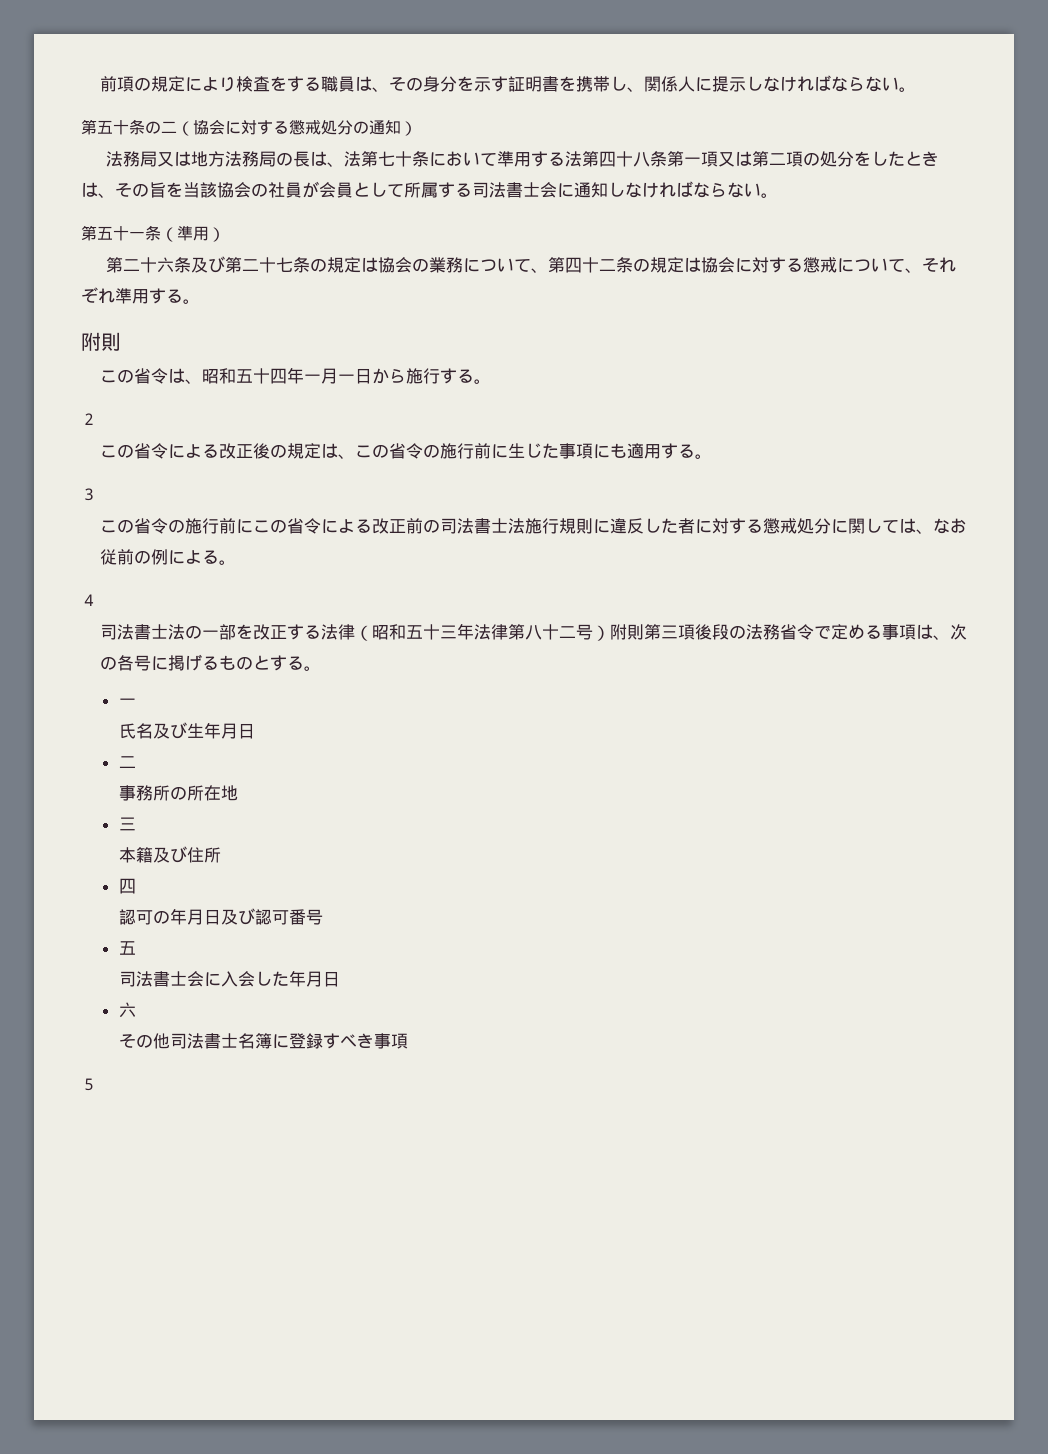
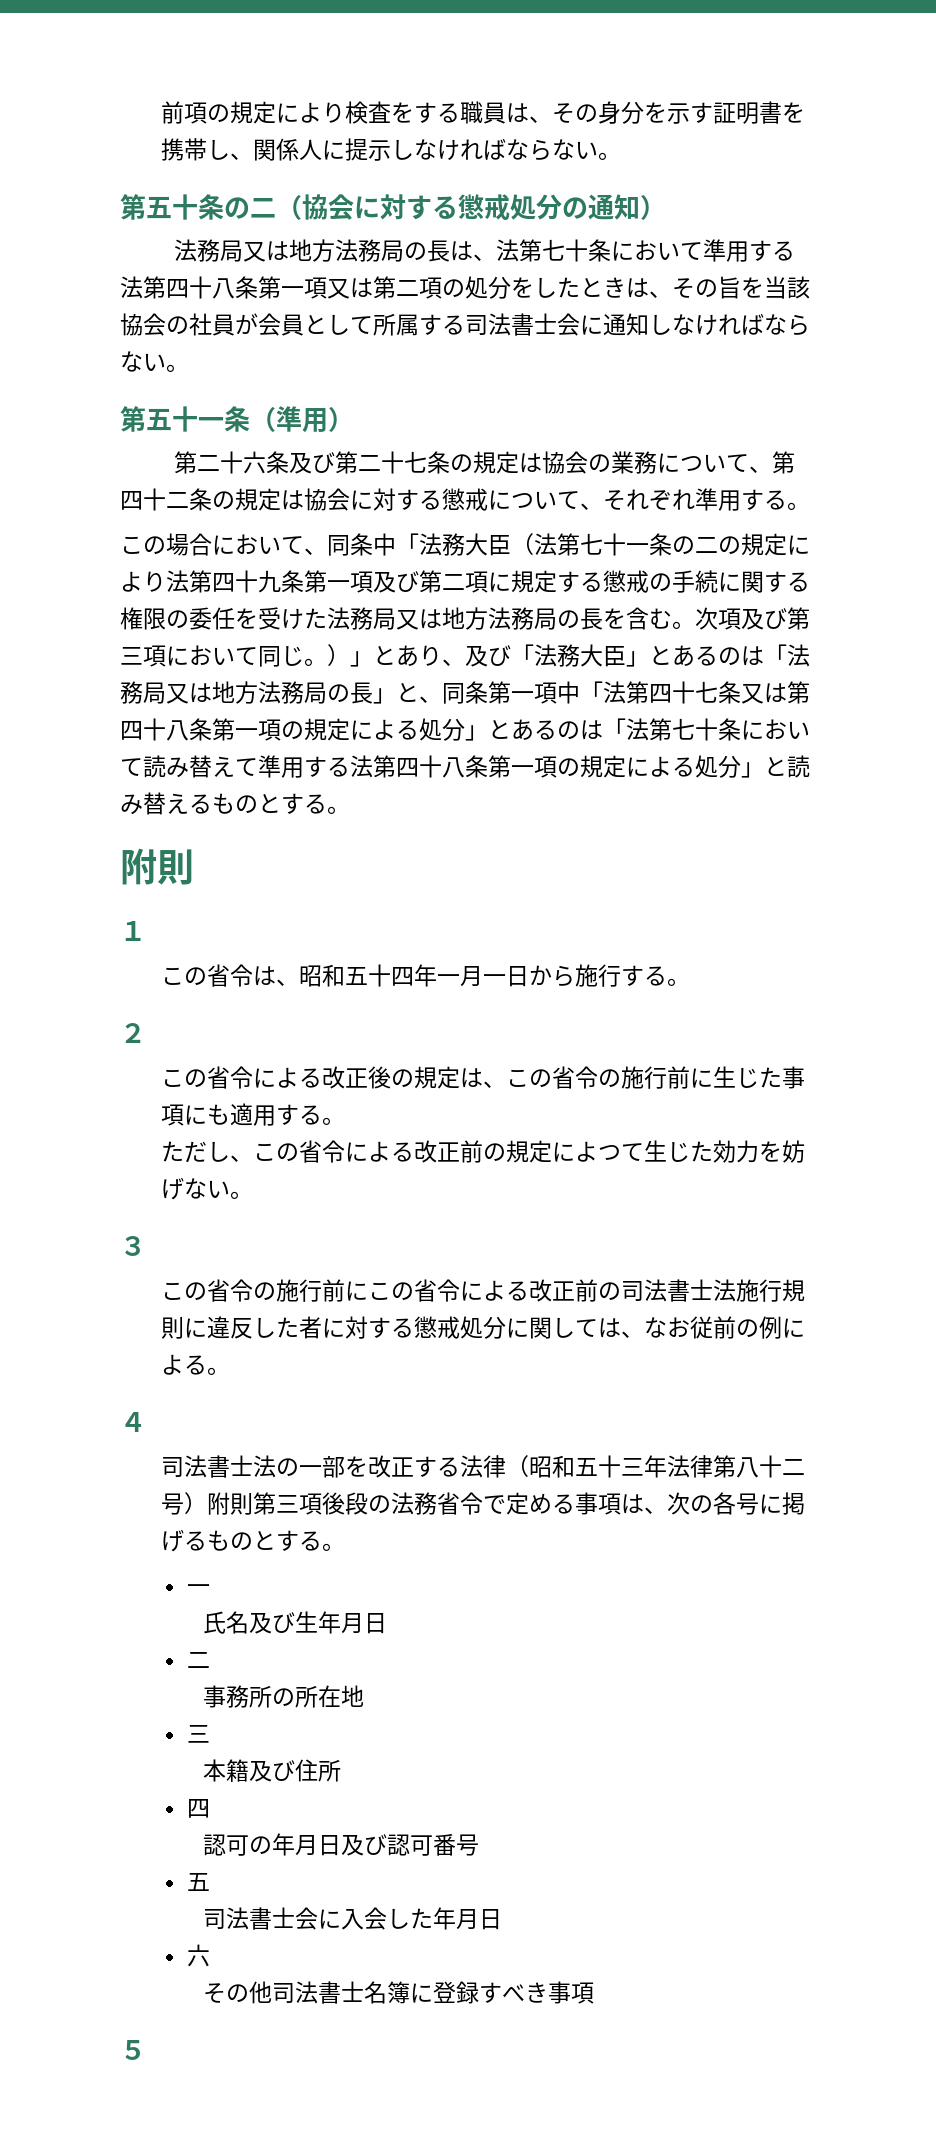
[81,332,121,351] // 附則 -> [120,533,810,556] [120,570,810,593] [120,607,810,630] [120,644,810,667] [120,681,810,704] [120,718,810,741] [120,755,810,778] [120,792,350,815] [120,848,194,885] [120,921,146,941] // この場合において、同条中「法務大臣（法第七十一条の二の規定により法第四十九条第一項及び第二項に規定する懲戒の手続に関する権限の委任を受けた法務局又は地方法務局の長を含む。次項及び第三項において同じ。）」とあり、及び「法務大臣」とあるのは「法務局又は地方法務局の長」と、同条第一項中「法第四十七条又は第四十八条第一項の規定による処分」とあるのは「法第七十条において読み替えて準用する法第四十八条第一項の規定による処分」と読み替えるものとする。 // 附則 // １
(712, 456) none -> [161,1140,806,1163] [161,1177,254,1200] // ただし、この省令による改正前の規定によつて生じた効力を妨げない。

